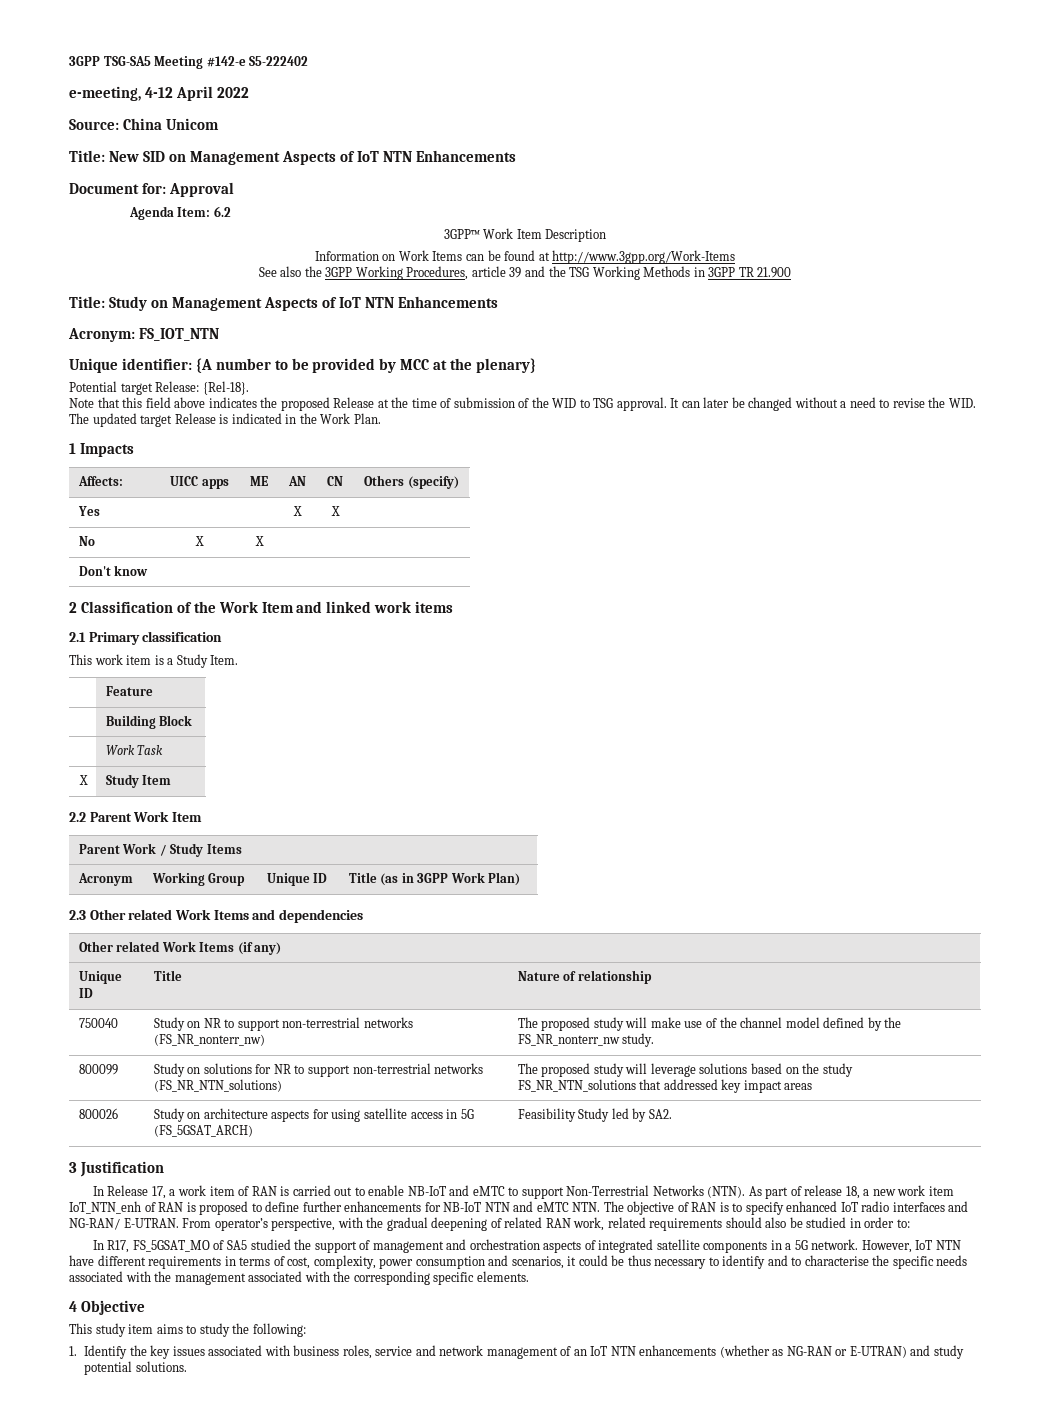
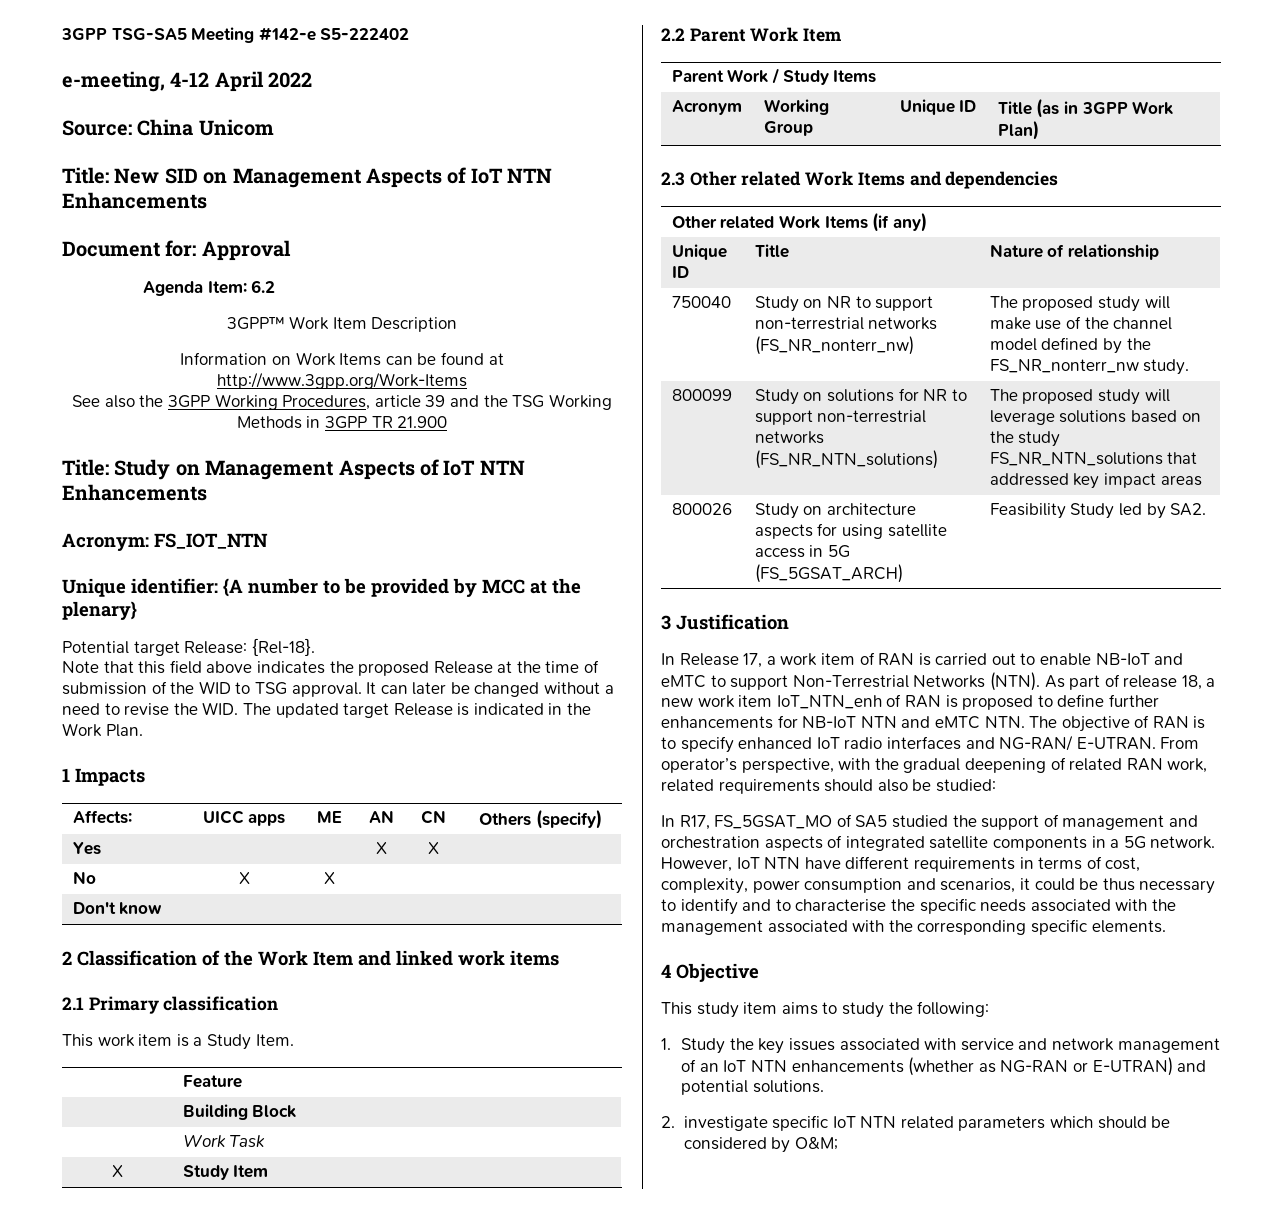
[806,1217,910,1228] studied in order to: -> [935,779,996,792] studied:
[84,1345,128,1359] Identify -> [681,1038,726,1054] Study
[293,1345,372,1359] business roles, -> (957, 1044) none
[933,1345,964,1359] study -> (1207, 1066) none
(187, 1366) none -> [661,1115,1171,1131] [683,1136,838,1153] // 2. investigate specific IoT NTN related parameters which should be considered by O&M;

